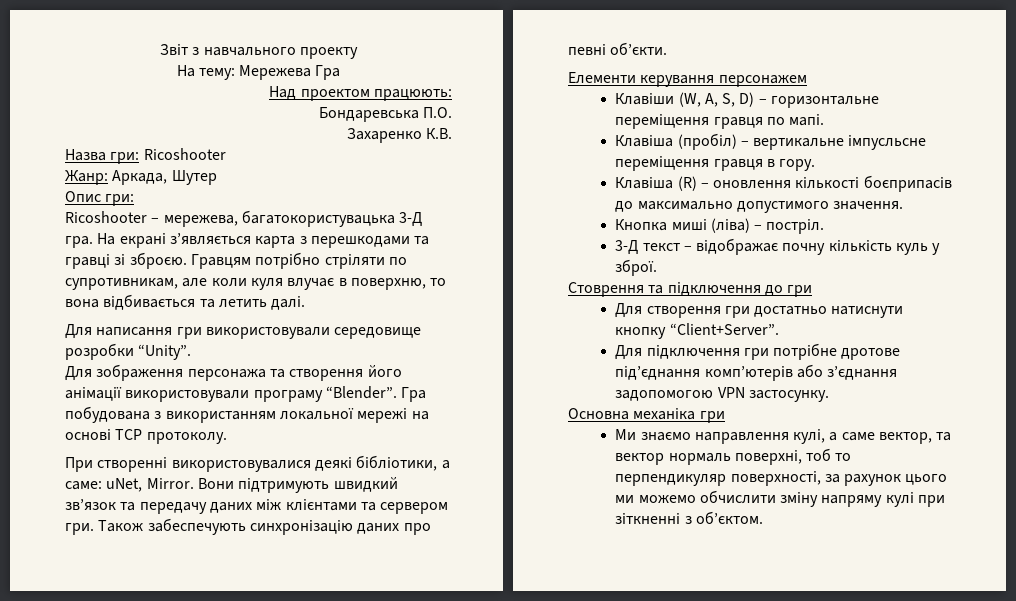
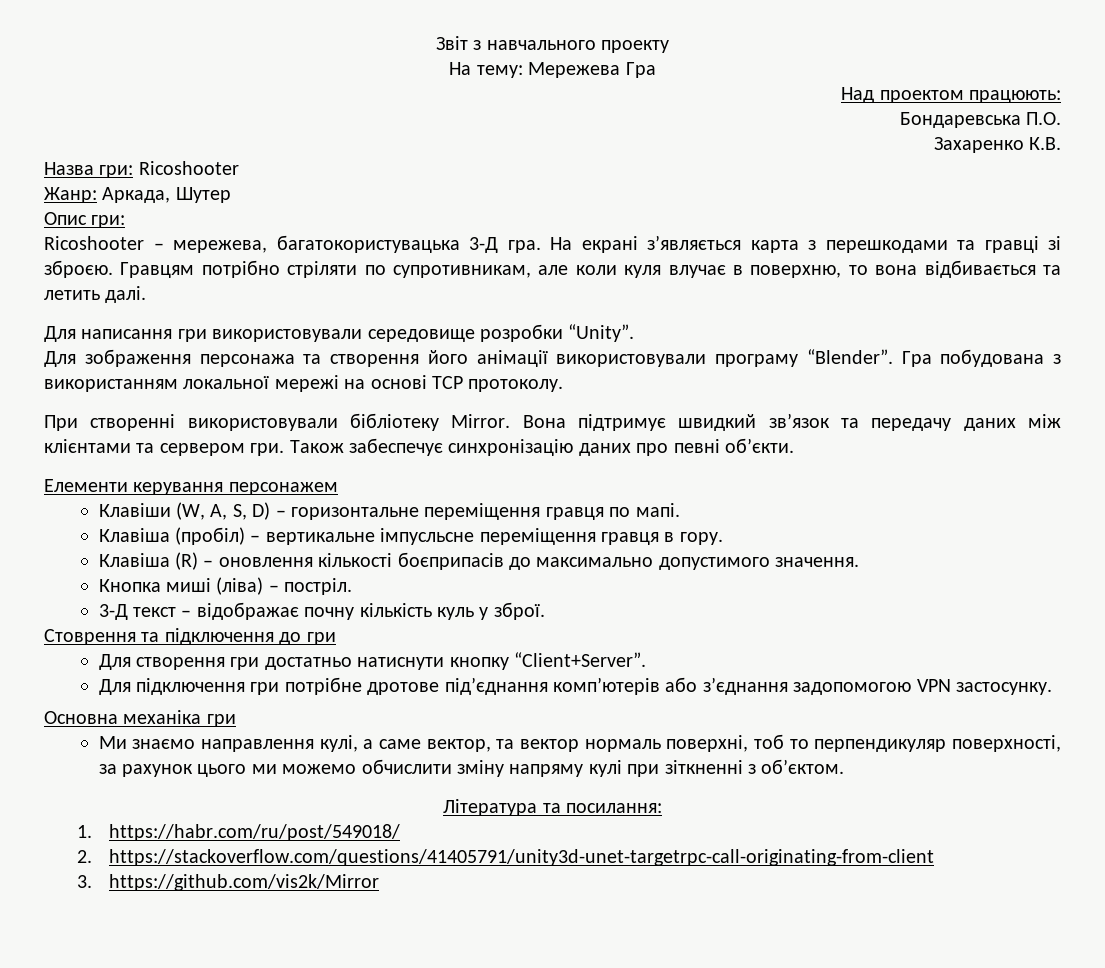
[171,455,450,472] [65,478,330,493] використовувалися деякі бібліотики, а саме: uNet, Mirror. Вони підтримують -> [187,413,666,431] використовували бібліотеку Mirror. Вона підтримує
[147,518,246,535] забеспечують -> [349,438,443,456] забеспечує
(763, 517) none -> [443,799,662,816] [76,824,401,841] [76,849,935,866] [76,874,380,891] // Література та посилання: // 1. https://habr.com/ru/post/549018/ // 2. https://stackoverflow.com/questions/41405791/unity3d-unet-targetrpc-call-originating-from-client // 3. https://github.com/vis2k/Mirror

